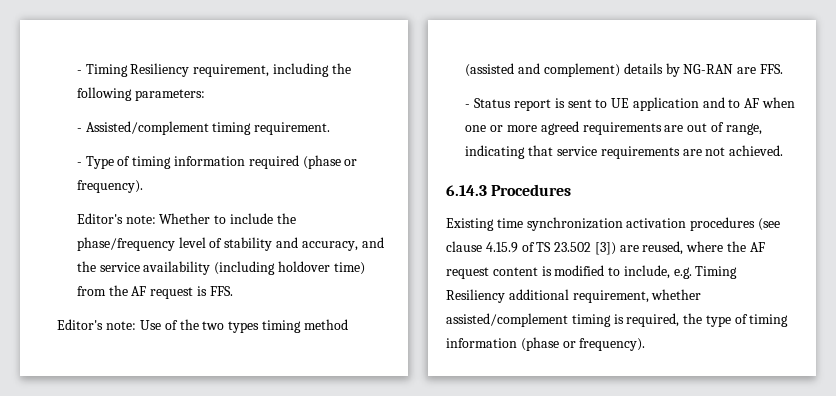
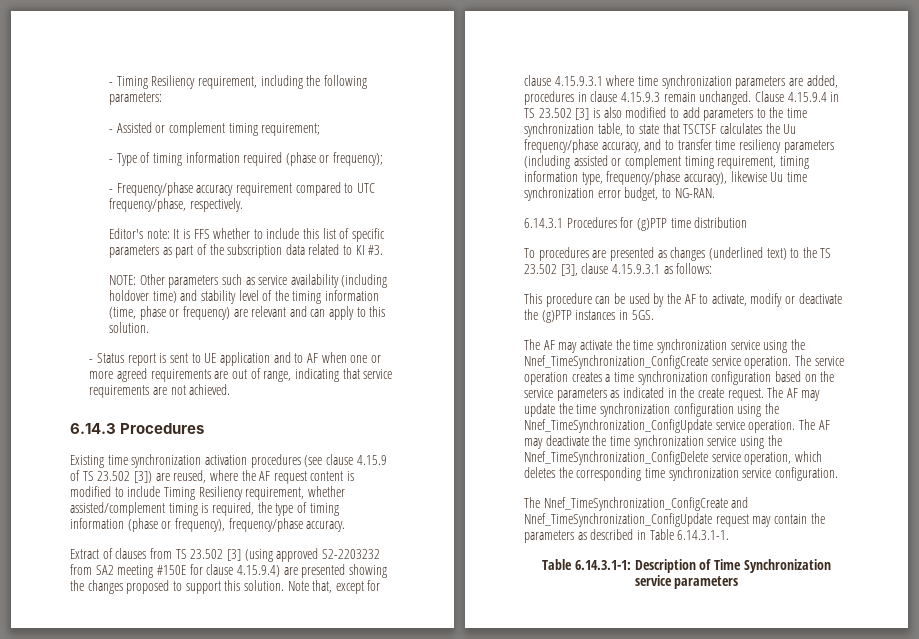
[85,121,331,135] Assisted/complement timing requirement. -> [116,122,321,136] Assisted or complement timing requirement;
[76,180,143,193] [76,213,296,224] [76,237,384,251] [76,261,96,272] frequency). // Editor's note: Whether to include the phase/frequency level of stability and accuracy, and the -> [333,152,384,166] [108,182,375,196] [108,198,243,212] [108,228,386,242] [108,244,384,258] [108,274,255,288] frequency); // - Frequency/phase accuracy requirement compared to UTC frequency/phase, respectively. // Editor's note: It is FFS whether to include this list of specific parameters as part of the subscription data related to KI #3. // NOTE: Other parameters such as
[76,285,233,299] [57,319,348,333] [465,63,783,77] from the AF request is FFS. // Editor's note: Use of the two types timing method (assisted and complement) details by NG-RAN are FFS. -> [180,290,380,304] [108,306,386,320] [108,322,149,333] and stability level of the timing information (time, phase or frequency) are relevant and can apply to this solution.
[623,265,738,279] [446,289,569,303] include, e.g. Timing Resiliency additional -> [127,486,243,500] include Timing Resiliency
[579,338,646,351] frequency). -> [174,518,346,532] [70,548,380,562] [70,564,387,578] [70,580,381,594] [524,75,838,89] [524,91,840,105] [524,107,808,121] [524,123,797,137] [524,139,834,153] [524,155,809,169] [524,171,807,185] [524,187,715,201] [524,217,748,231] [524,247,832,261] [524,263,713,276] [524,293,842,307] [524,309,654,323] [524,339,805,353] [524,355,844,369] [524,371,835,385] [524,387,821,401] [524,403,779,417] [524,419,830,433] [524,435,782,449] [524,451,822,465] [524,467,838,481] [524,497,749,511] [524,513,825,527] [524,529,730,543] [542,559,831,573] [634,575,739,589] frequency), frequency/phase accuracy. // Extract of clauses from TS 23.502 [3] (using approved S2-2203232 from SA2 meeting #150E for clause 4.15.9.4) are presented showing the changes proposed to support this solution. Note that, except for clause 4.15.9.3.1 where time synchronization parameters are added, procedures in clause 4.15.9.3 remain unchanged. Clause 4.15.9.4 in TS 23.502 [3] is also modified to add parameters to the time synchronization table, to state that TSCTSF calculates the Uu frequency/phase accuracy, and to transfer time resiliency parameters (including assisted or complement timing requirement, timing information type, frequency/phase accuracy), likewise Uu time synchronization error budget, to NG-RAN. // 6.14.3.1 Procedures for (g)PTP time distribution // To procedures are presented as changes (underlined text) to the TS 23.502 [3], clause 4.15.9.3.1 as follows: // This procedure can be used by the AF to activate, modify or deactivate the (g)PTP instances in 5GS. // The AF may activate the time synchronization service using the Nnef_TimeSynchronization_ConfigCreate service operation. The service operation creates a time synchronization configuration based on the service parameters as indicated in the create request. The AF may update the time synchronization configuration using the Nnef_TimeSynchronization_ConfigUpdate service operation. The AF may deactivate the time synchronization service using the Nnef_TimeSynchronization_ConfigDelete service operation, which deletes the corresponding time synchronization service configuration. // The Nnef_TimeSynchronization_ConfigCreate and Nnef_TimeSynchronization_ConfigUpdate request may contain the parameters as described in Table 6.14.3.1-1. // Table 6.14.3.1-1: Description of Time Synchronization service parameters

